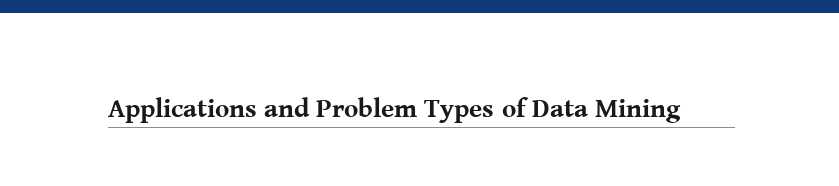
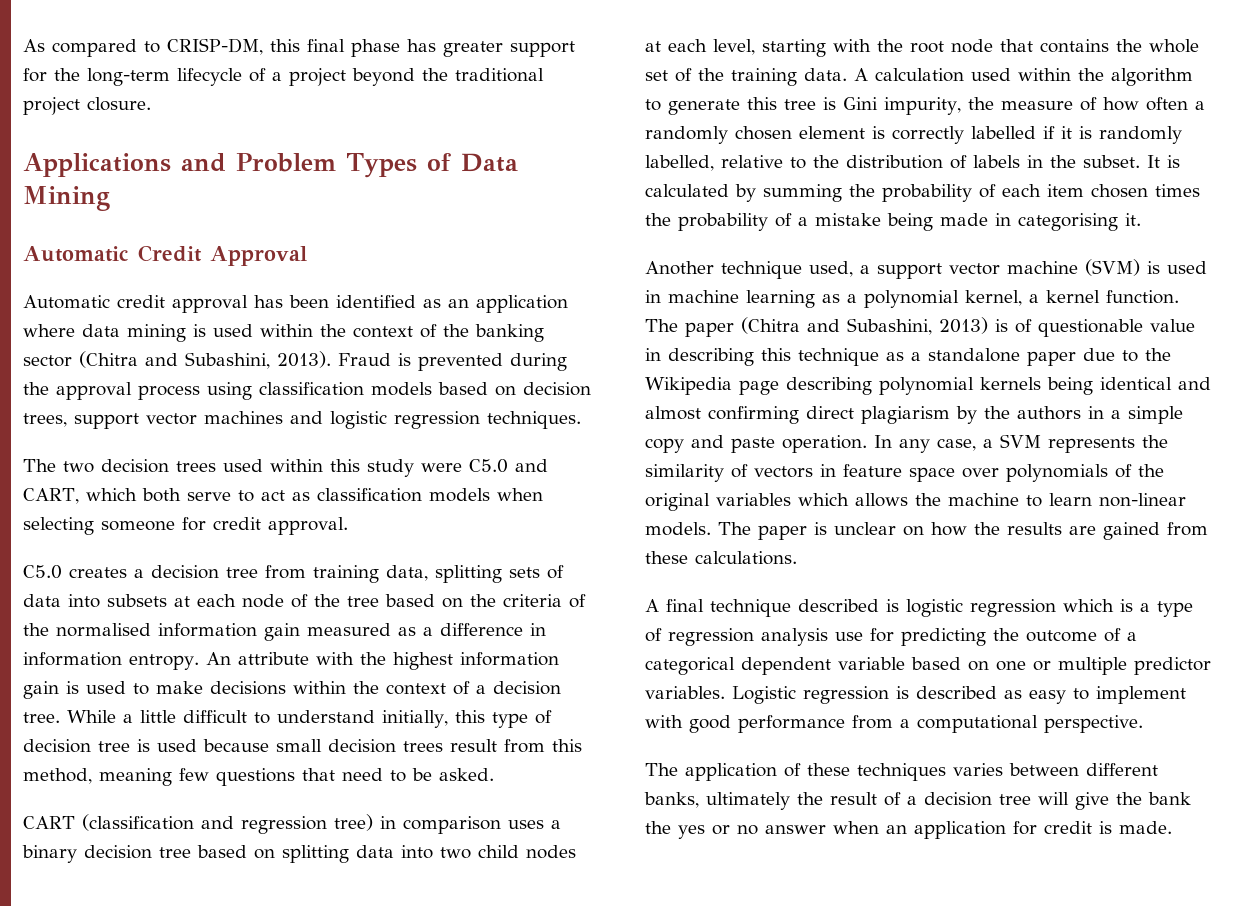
(108, 110) none -> [23,38,575,57] [23,68,544,86] [23,97,151,115] As compared to CRISP-DM, this final phase has greater support for the long-term lifecycle of a project beyond the traditional project closure. //
(681, 111) none -> [23,245,307,266] [23,295,568,313] [23,324,544,342] [23,351,567,371] [23,382,591,400] [23,411,581,429] [23,459,548,477] [23,488,543,504] [23,517,348,535] [23,565,564,583] [23,594,586,608] [23,623,546,641] [23,652,559,670] [23,681,561,699] [23,710,552,728] [23,739,582,753] [23,768,494,786] [23,814,561,834] [22,845,576,863] [645,39,1199,57] [645,68,1193,86] [645,97,1205,115] [645,126,1182,144] [645,155,1180,171] [645,184,1200,202] [645,213,1141,231] [645,259,1207,279] [645,290,1179,308] [645,317,1195,337] [645,348,1171,366] [645,377,1211,395] [645,406,1183,424] [645,434,1168,453] [645,464,1164,482] [645,493,1186,511] [645,522,1208,540] [645,551,797,565] [645,599,1193,617] [645,628,1137,646] [645,657,1211,675] [645,686,1186,704] [645,715,1143,733] [645,763,1158,781] [644,792,1191,810] [645,821,1172,839] // Automatic Credit Approval // Automatic credit approval has been identified as an application where data mining is used within the context of the banking sector (Chitra and Subashini, 2013). Fraud is prevented during the approval process using classification models based on decision trees, support vector machines and logistic regression techniques. // The two decision trees used within this study were C5.0 and CART, which both serve to act as classification models when selecting someone for credit approval. // C5.0 creates a decision tree from training data, splitting sets of data into subsets at each node of the tree based on the criteria of the normalised information gain measured as a difference in information entropy. An attribute with the highest information gain is used to make decisions within the context of a decision tree. While a little difficult to understand initially, this type of decision tree is used because small decision trees result from this method, meaning few questions that need to be asked. // CART (classification and regression tree) in comparison uses a binary decision tree based on splitting data into two child nodes at each level, starting with the root node that contains the whole set of the training data. A calculation used within the algorithm to generate this tree is Gini impurity, the measure of how often a randomly chosen element is correctly labelled if it is randomly labelled, relative to the distribution of labels in the subset. It is calculated by summing the probability of each item chosen times the probability of a mistake being made in categorising it. // Another technique used, a support vector machine (SVM) is used in machine learning as a polynomial kernel, a kernel function. The paper (Chitra and Subashini, 2013) is of questionable value in describing this technique as a standalone paper due to the Wikipedia page describing polynomial kernels being identical and almost confirming direct plagiarism by the authors in a simple copy and paste operation. In any case, a SVM represents the similarity of vectors in feature space over polynomials of the original variables which allows the machine to learn non-linear models. The paper is unclear on how the results are gained from these calculations. // A final technique described is logistic regression which is a type of regression analysis use for predicting the outcome of a categorical dependent variable based on one or multiple predictor variables. Logistic regression is described as easy to implement with good performance from a computational perspective. // The application of these techniques varies between different banks, ultimately the result of a decision tree will give the bank the yes or no answer when an application for credit is made.

